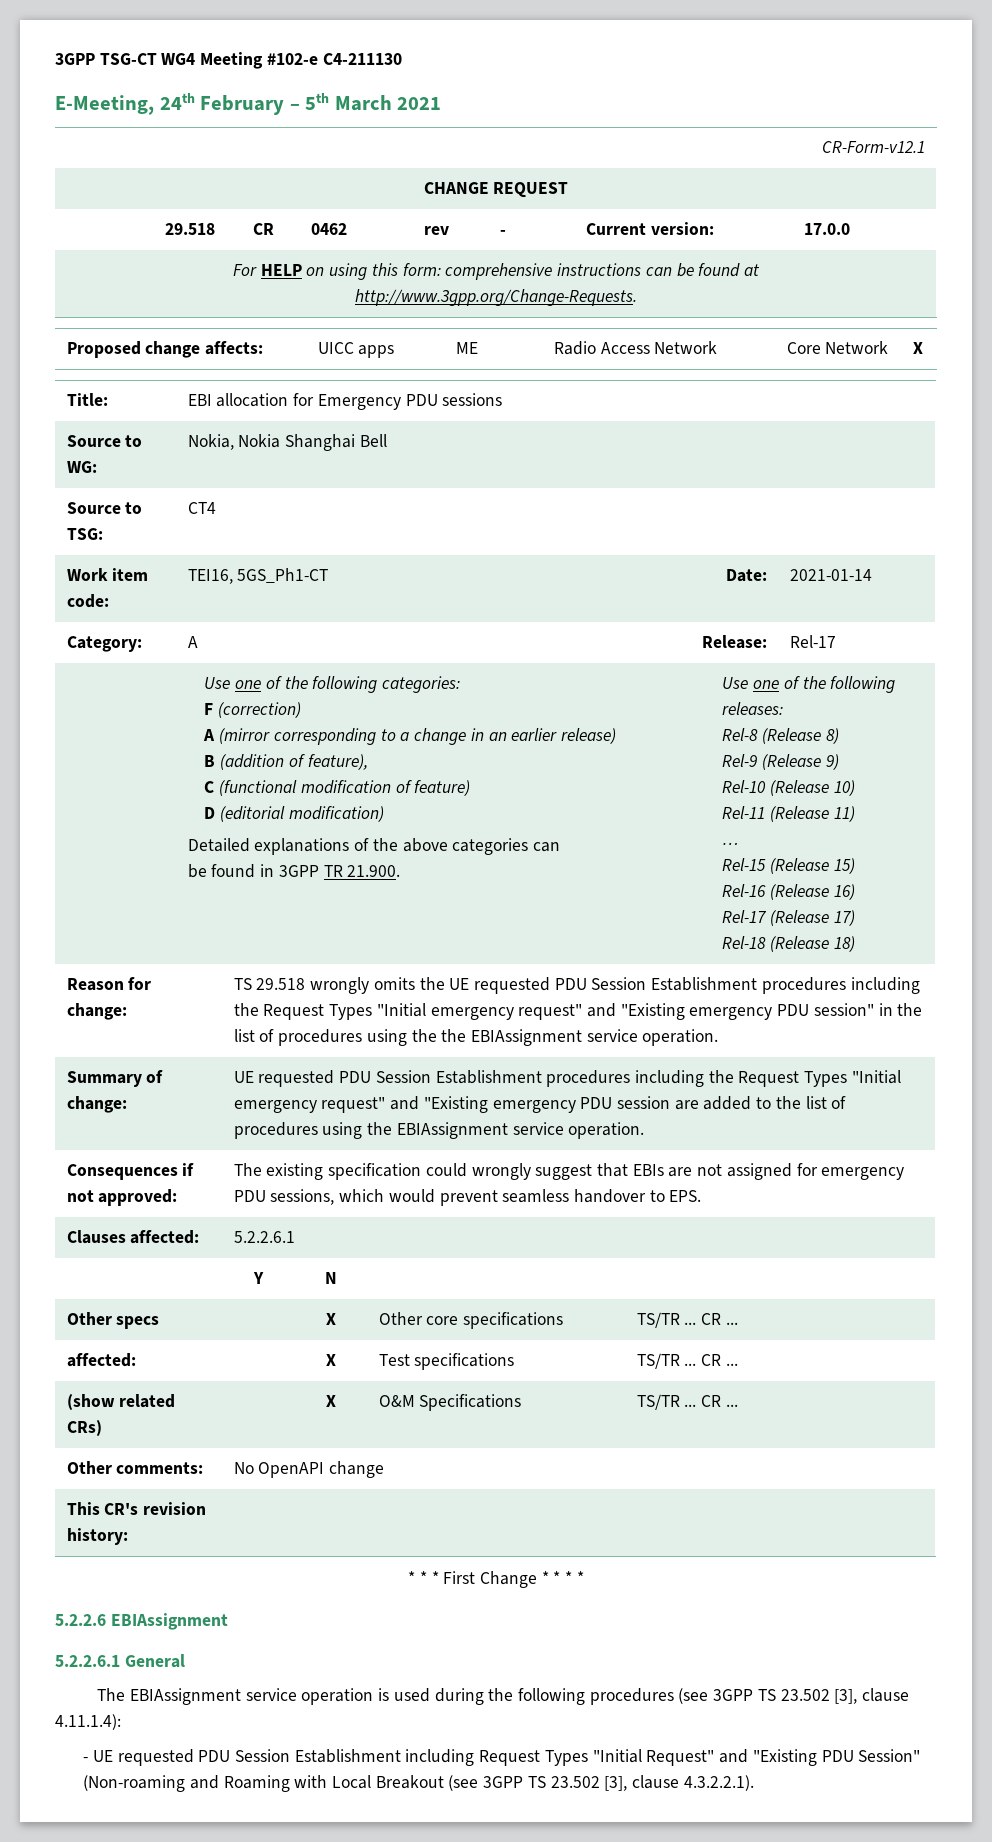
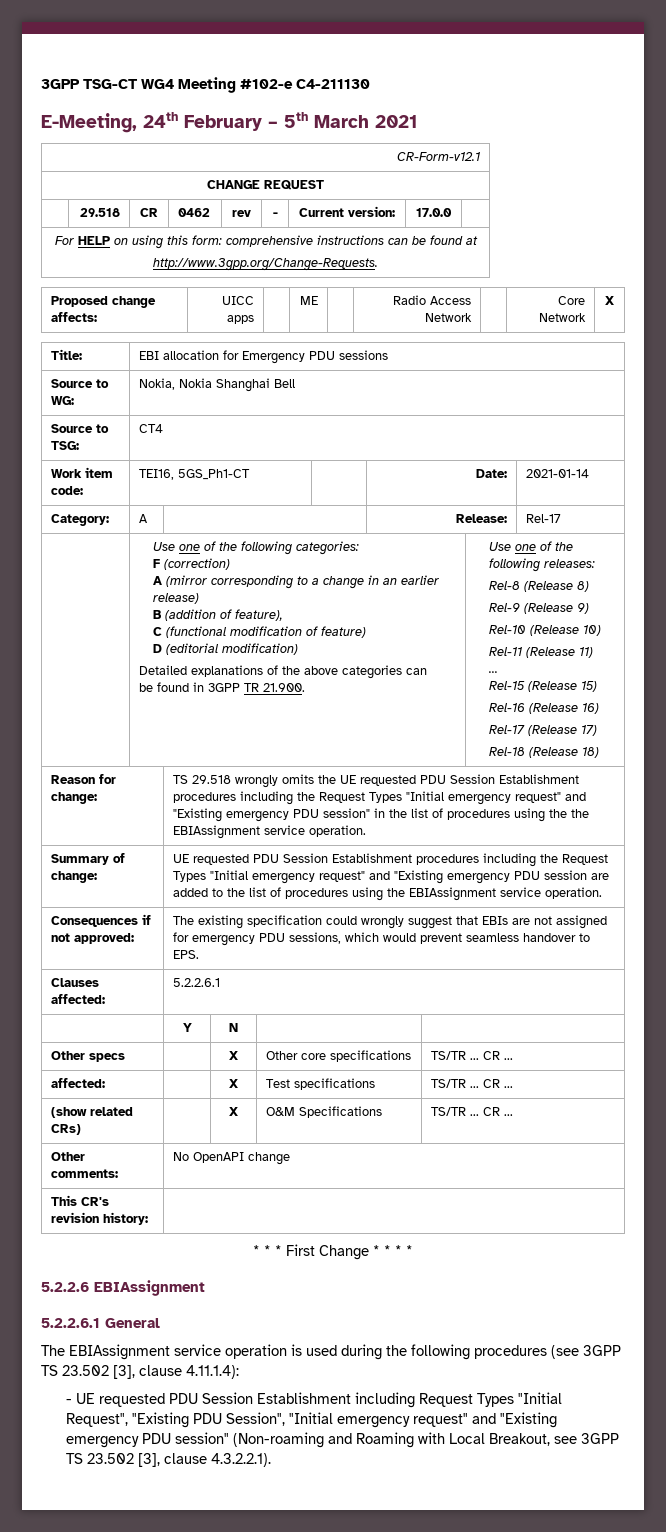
[646,1749,921,1766] Request" and "Existing PDU Session" -> [65,1412,557,1428] [65,1432,229,1448] Request", "Existing PDU Session", "Initial emergency request" and "Existing emergency PDU session"
[375,1775,479,1791] Breakout (see -> [488,1433,577,1446] Breakout, see

